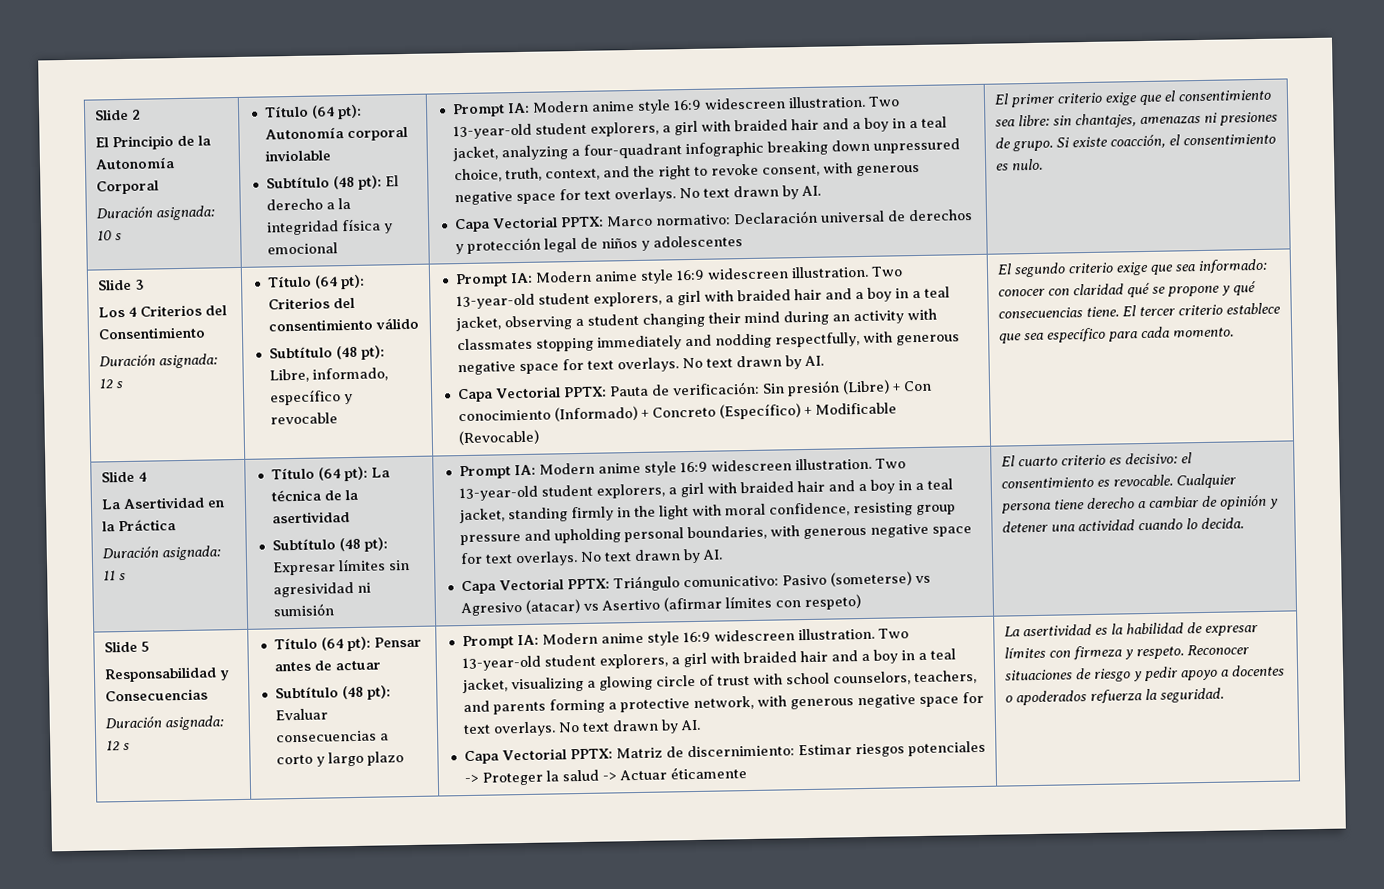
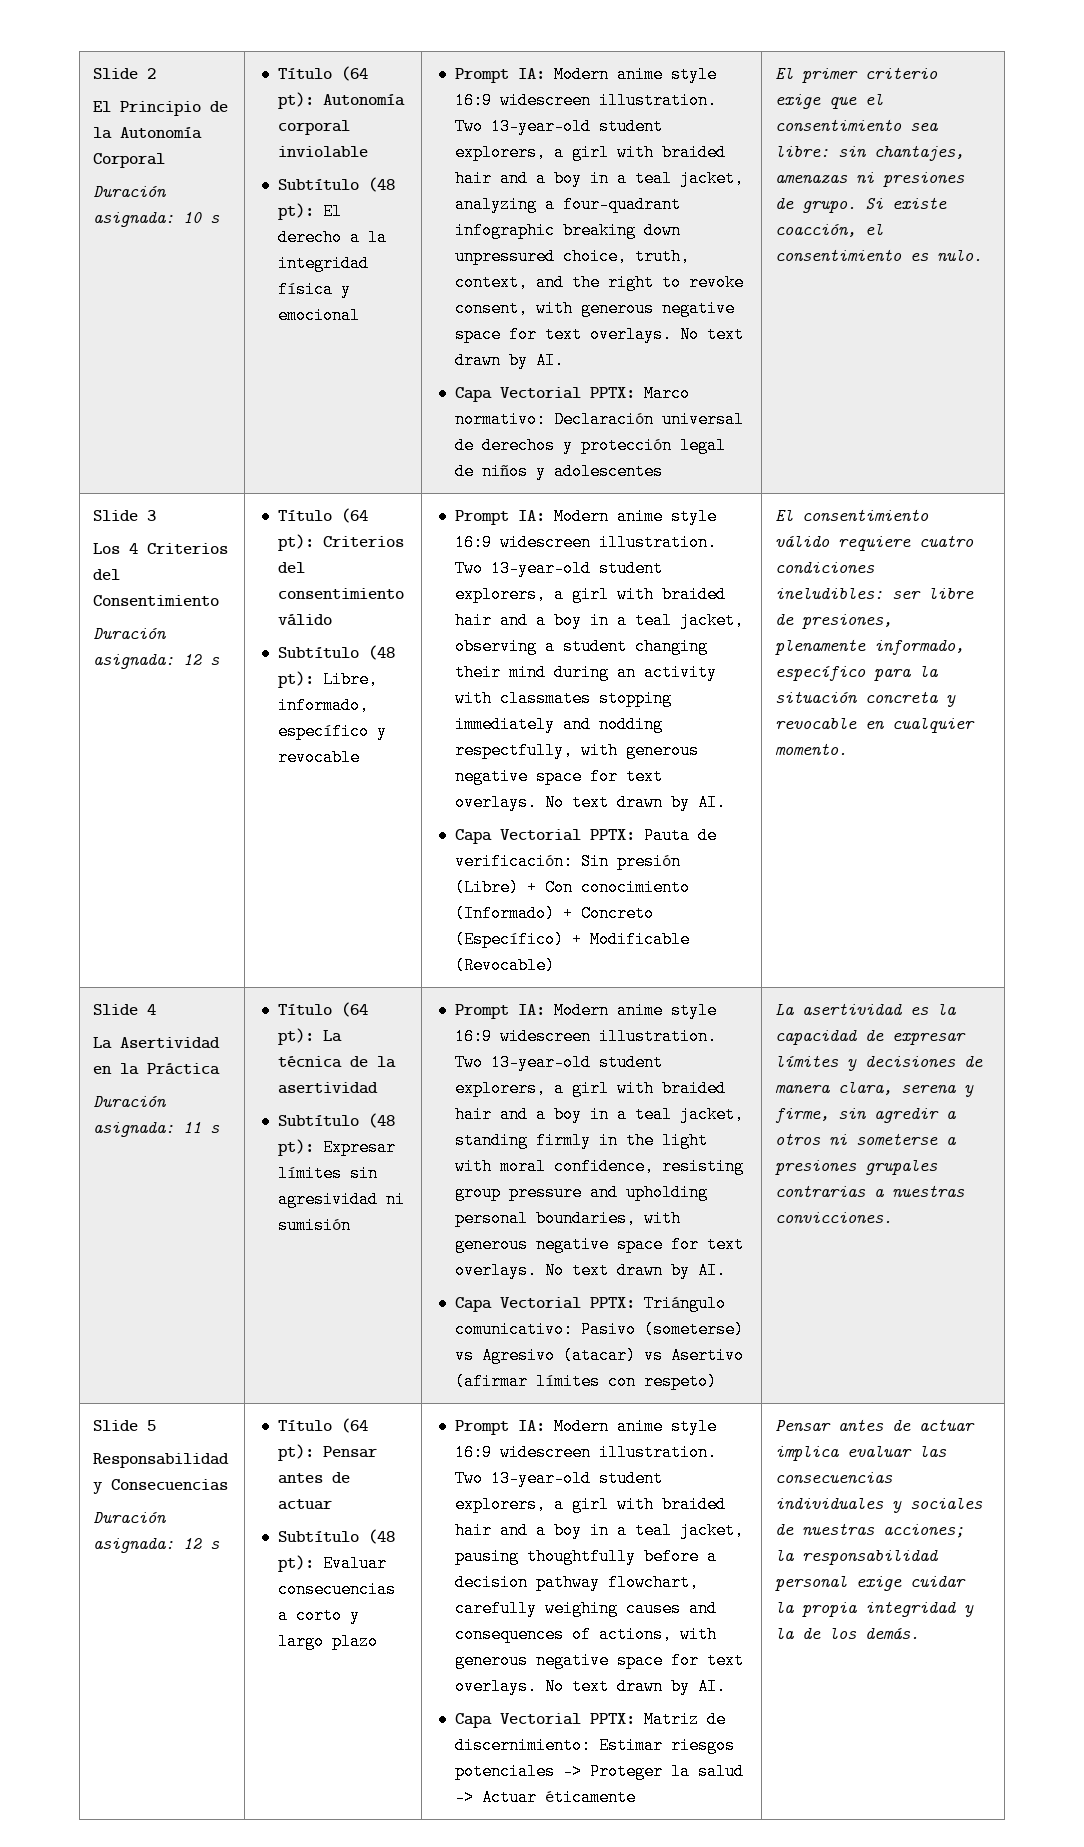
[1013,258,1268,278] [997,281,1256,298] [997,302,1281,319] [998,326,1170,344] segundo criterio exige que sea informado: conocer con claridad qué se propone y qué consecuencias tiene. El tercer criterio establece que sea específico para cada -> [802,509,930,521] [775,535,975,551] [775,561,876,573] [775,587,975,599] [775,613,893,629] [775,639,965,655] [775,665,939,681] [775,691,957,707] [775,717,976,733] consentimiento válido requiere cuatro condiciones ineludibles: ser libre de presiones, plenamente informado, específico para la situación concreta y revocable en cualquier
[1000,452,1193,467] [1000,473,1237,489] [1000,494,1279,514] [1001,517,1244,533] El cuarto criterio es decisivo: el consentimiento es revocable. Cualquier persona tiene derecho a cambiar de opinión y detener una actividad cuando lo decida. -> [775,1003,957,1015] [775,1029,967,1045] [775,1055,984,1071] [775,1081,975,1097] [775,1107,957,1123] [775,1133,957,1145] [775,1159,939,1175] [775,1185,966,1197] [775,1212,893,1223] La asertividad es la capacidad de expresar límites y decisiones de manera clara, serena y firme, sin agredir a otros ni someterse a presiones grupales contrarias a nuestras convicciones.
[510,670,977,693] [462,695,754,715] visualizing a glowing circle of trust with school counselors, teachers, and parents forming a protective network, -> [455,1548,718,1565] [455,1574,700,1591] [455,1600,718,1617] [455,1626,673,1643] pausing thoughtfully before a decision pathway flowchart, carefully weighing causes and consequences of actions,
[1003,622,1259,637] [1003,644,1250,661] [1004,664,1285,682] [1004,687,1224,706] La asertividad es la habilidad de expresar límites con firmeza y respeto. Reconocer situaciones de riesgo y pedir apoyo a docentes o apoderados refuerza la seguridad. -> [775,1419,976,1431] [775,1445,948,1461] [775,1472,894,1483] [775,1497,984,1513] [775,1523,965,1538] [775,1549,939,1565] [775,1575,967,1591] [775,1601,975,1617] [775,1627,920,1639] Pensar antes de actuar implica evaluar las consecuencias individuales y sociales de nuestras acciones; la responsabilidad personal exige cuidar la propia integridad y la de los demás.

